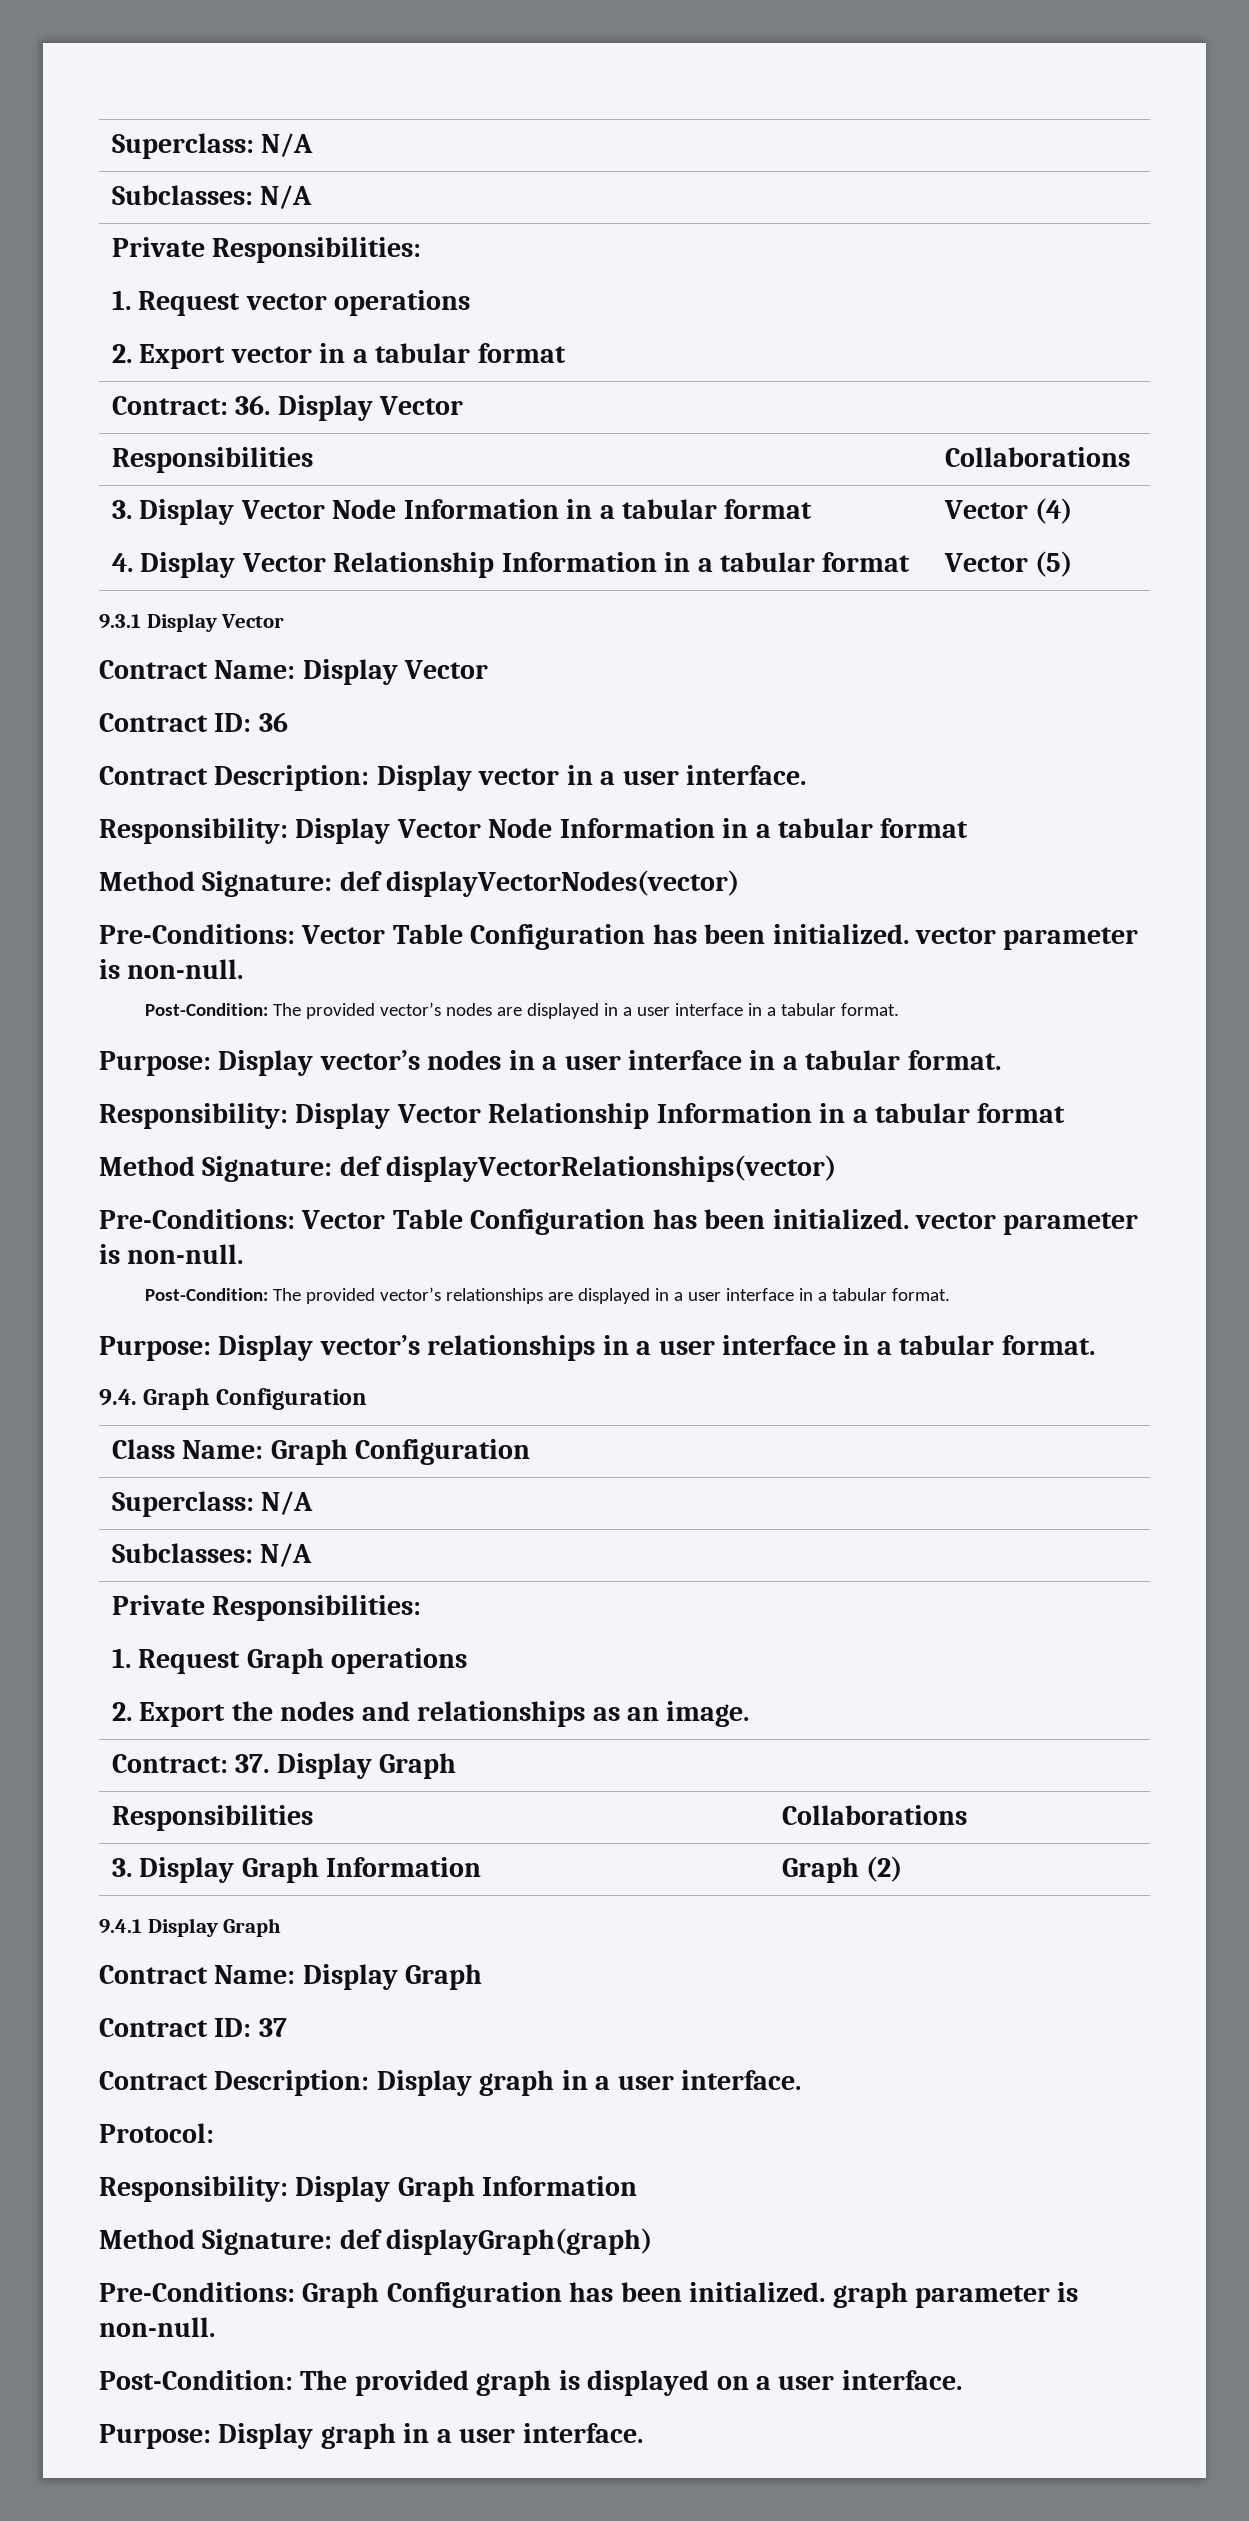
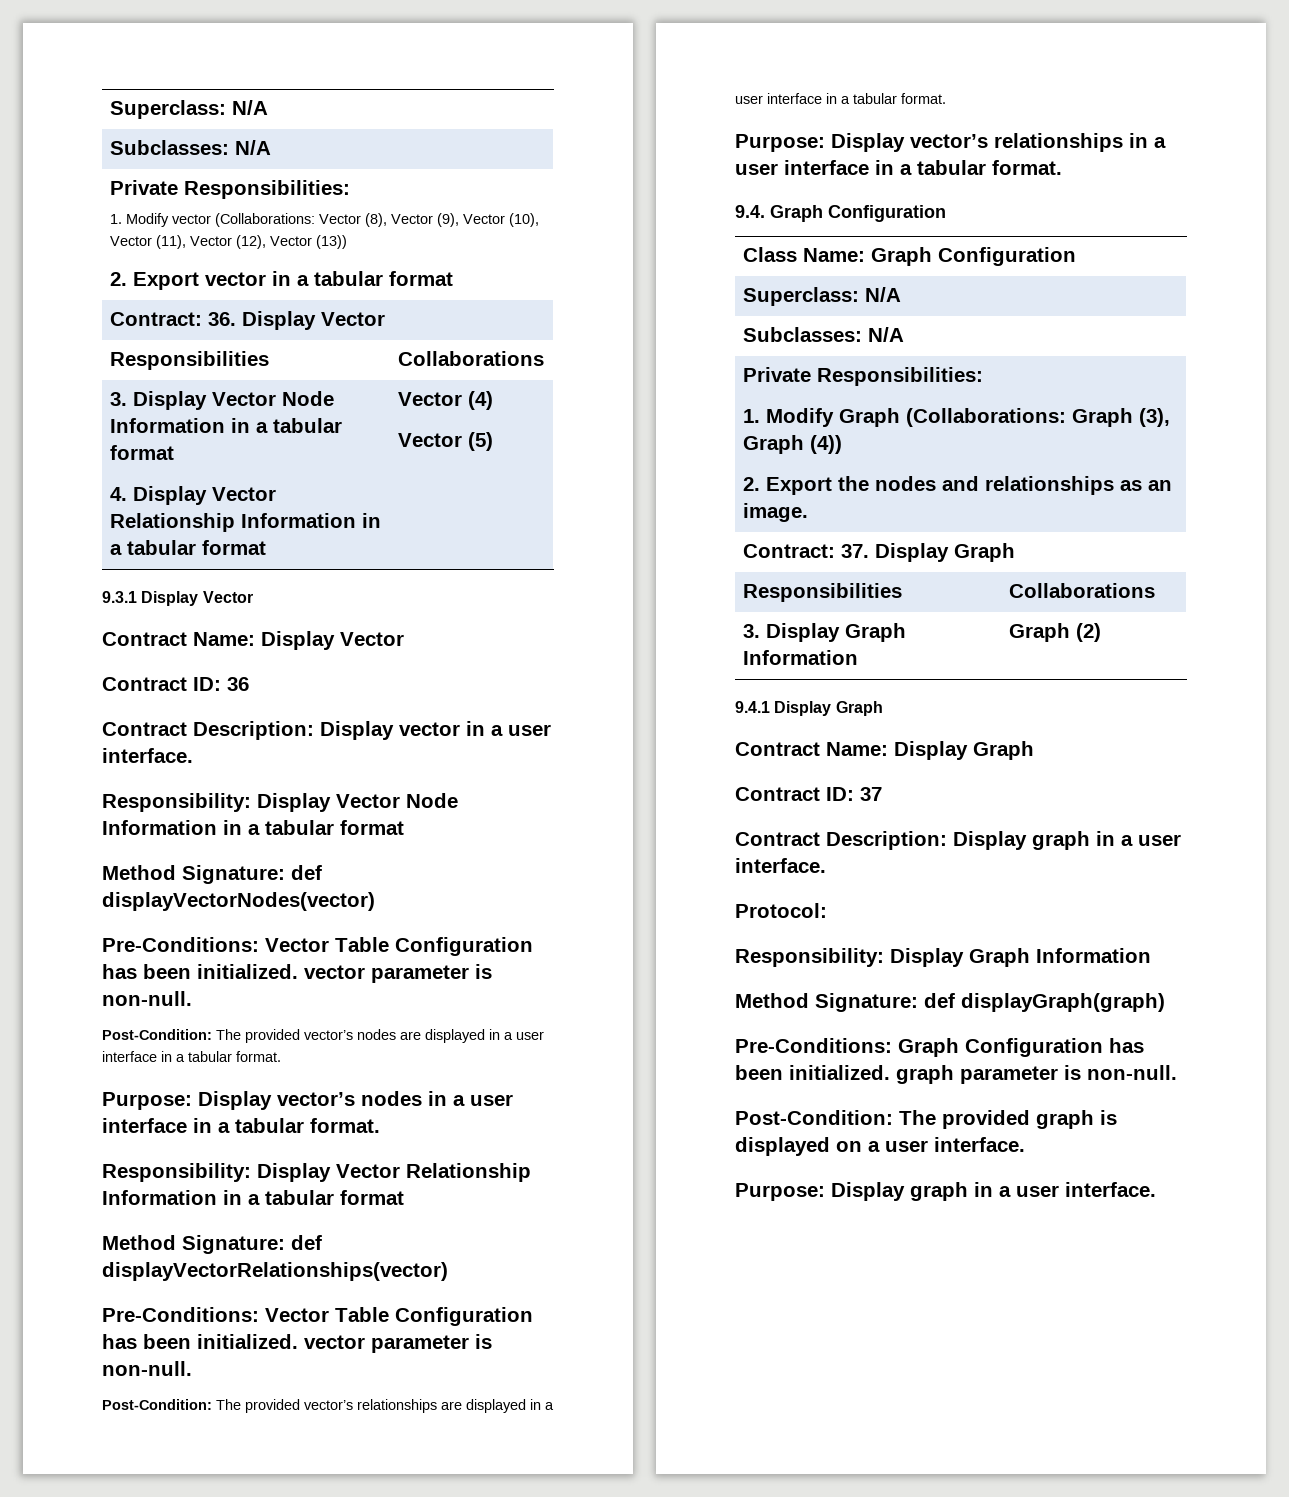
[112,133,314,159] [112,185,313,209] [112,237,422,263] [112,290,471,316] Superclass: N/A // Subclasses: N/A // Private Responsibilities: // 1. Request vector operations -> [109,100,268,119] [109,140,271,155] [109,180,350,199] [109,213,539,227] [109,235,347,249] Superclass: N/A // Subclasses: N/A // Private Responsibilities: // 1. Modify vector (Collaborations: Vector (8), Vector (9), Vector (10), Vector (11), Vector (12), Vector (13))
[138,1648,468,1674] Request Graph operations -> [765,408,1170,427] [742,435,842,454] Modify Graph (Collaborations: Graph (3), Graph (4))

